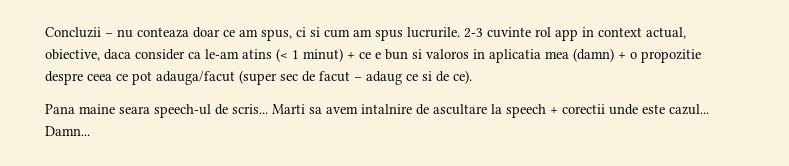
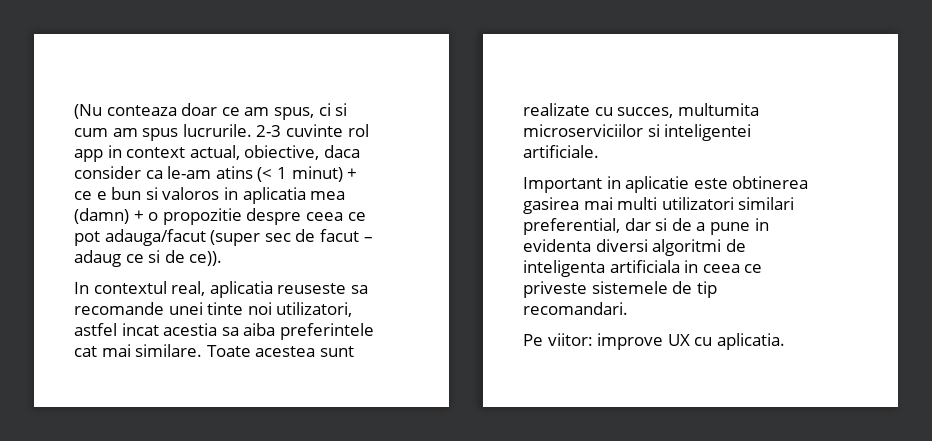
[45,27,133,38] Concluzii – nu -> [74,104,102,119] (Nu
[453,70,472,84] [45,104,709,118] [45,126,90,136] ce). // Pana maine seara speech-ul de scris... Marti sa avem intalnire de ascultare la speech + corectii unde este cazul... Damn... -> [189,251,223,266] [74,281,368,298] [74,302,353,317] [74,323,374,340] [74,344,354,357] [523,103,759,118] [523,124,752,141] [523,145,599,158] [523,176,809,193] [523,197,795,214] [523,218,769,235] [523,239,746,256] [523,260,763,277] [523,281,717,298] [523,302,628,315] [523,333,785,350] ce)). // In contextul real, aplicatia reuseste sa recomande unei tinte noi utilizatori, astfel incat acestia sa aiba preferintele cat mai similare. Toate acestea sunt realizate cu succes, multumita microserviciilor si inteligentei artificiale. // Important in aplicatie este obtinerea gasirea mai multi utilizatori similari preferential, dar si de a pune in evidenta diversi algoritmi de inteligenta artificiala in ceea ce priveste sistemele de tip recomandari. // Pe viitor: improve UX cu aplicatia.

